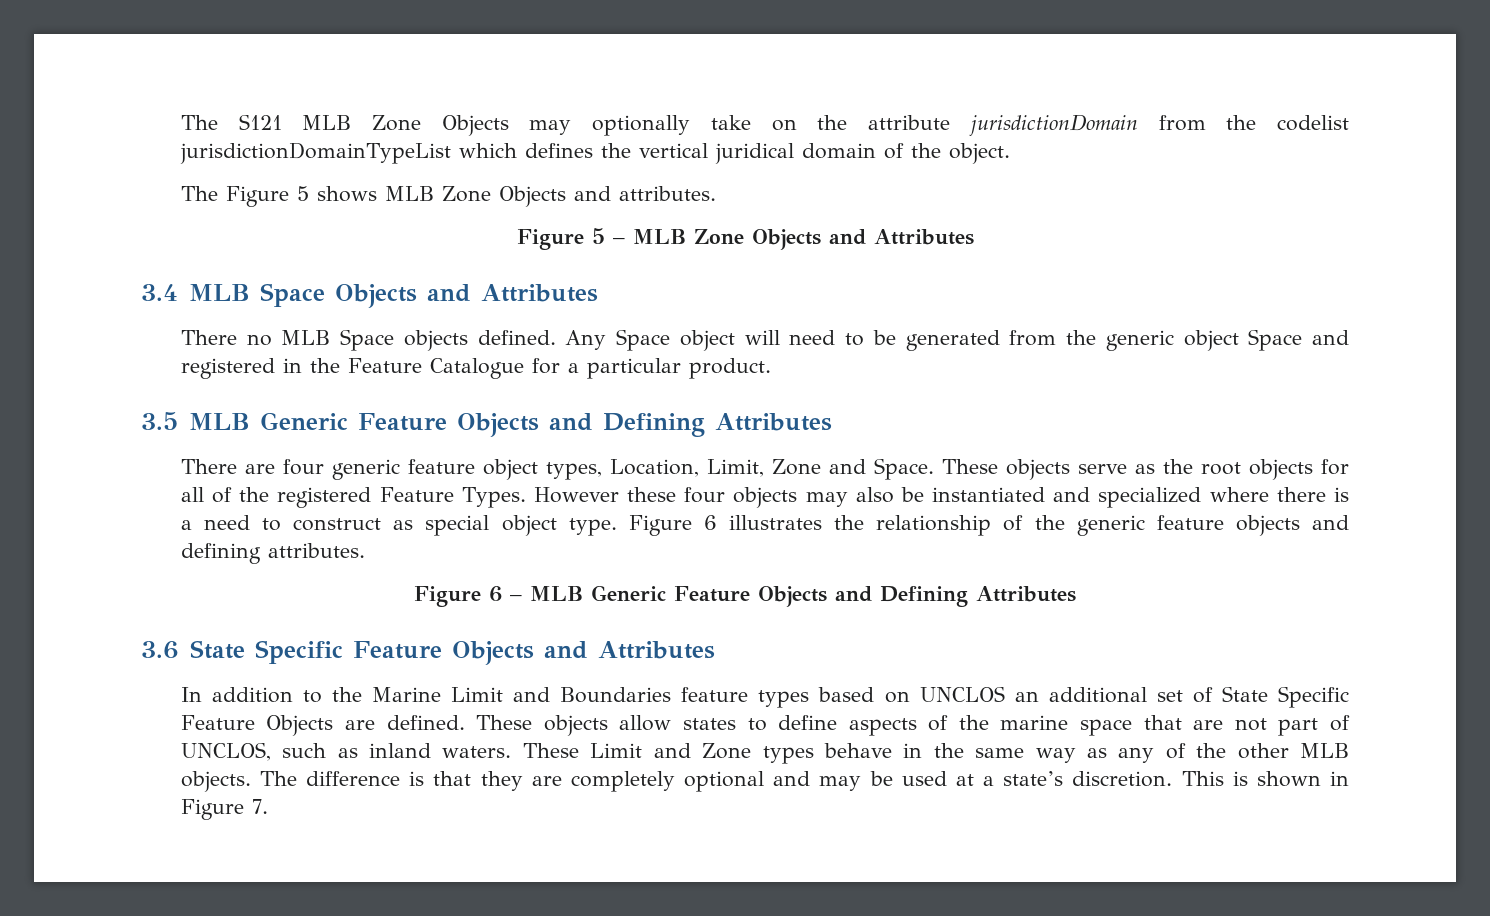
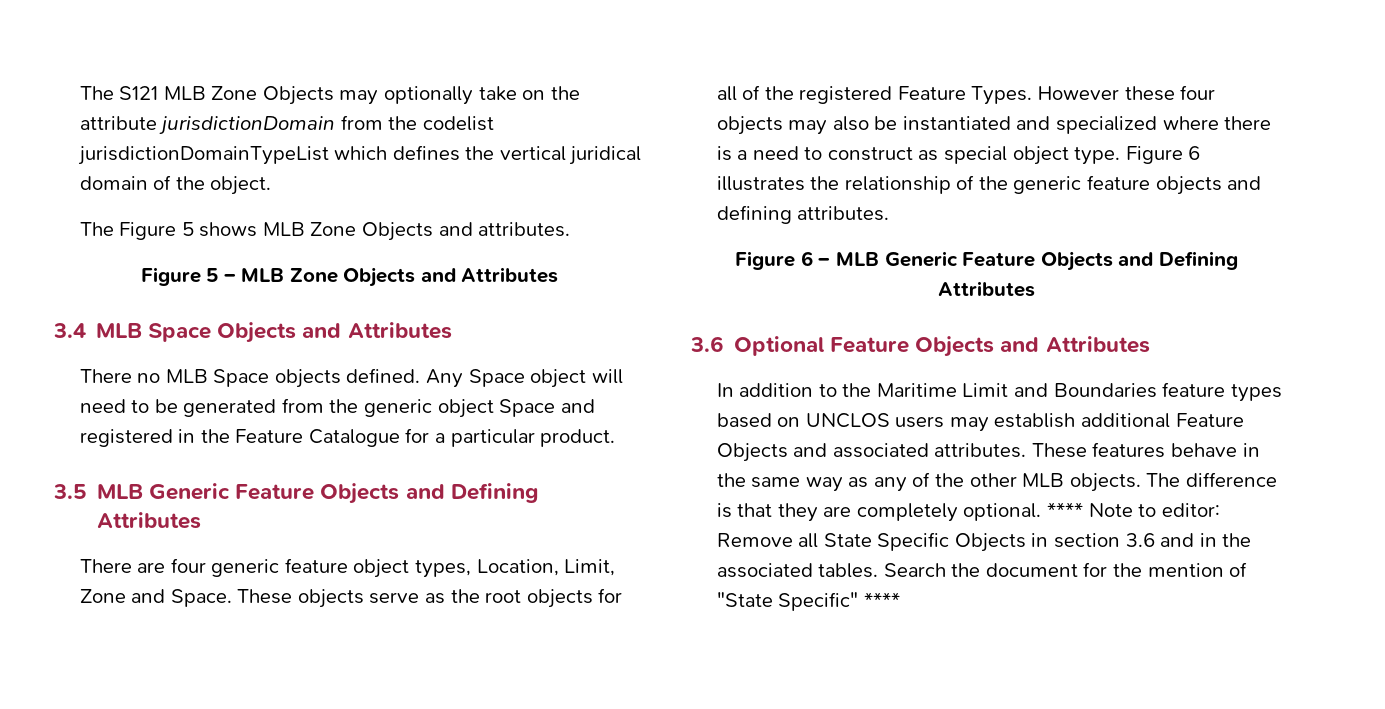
[189,640,343,664] State Specific -> [734,336,825,356] Optional
[372,687,442,702] Marine -> [876,383,957,397] Maritime
[1014,686,1349,708] [180,715,1350,736] [180,742,814,764] an additional set of State Specific Feature Objects are defined. These objects allow states to define aspects of the marine space that are not part of UNCLOS, such as inland waters. These Limit and Zone types -> [895,413,1244,432] [716,442,1166,462] users may establish additional Feature Objects and associated attributes. These features
[684,771,1349,792] [180,799,268,820] optional and may be used at a state’s discretion. This is shown in Figure 7. -> [963,502,1220,521] [716,532,1252,552] [716,562,1248,578] [716,592,900,611] optional. **** Note to editor: Remove all State Specific Objects in section 3.6 and in the associated tables. Search the document for the mention of "State Specific" ****

